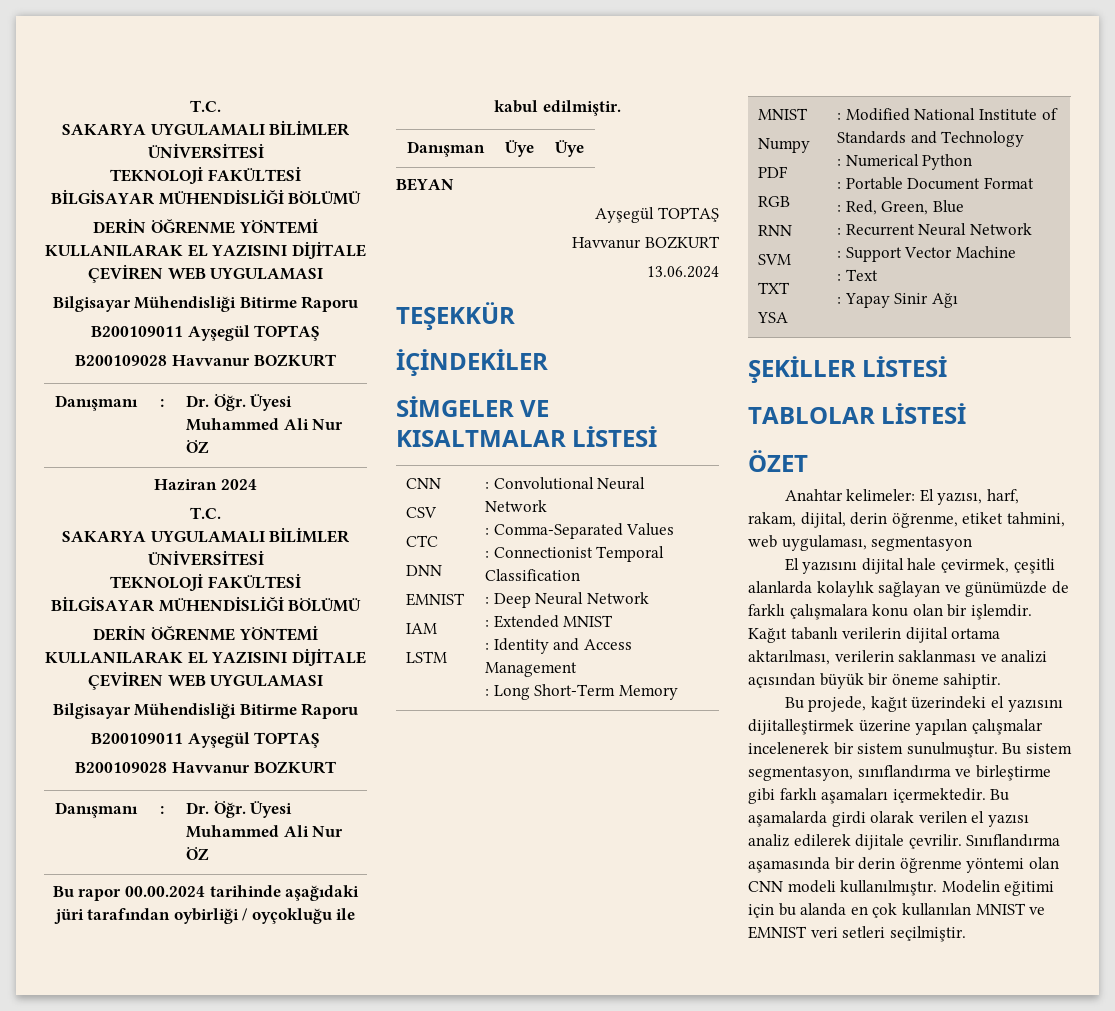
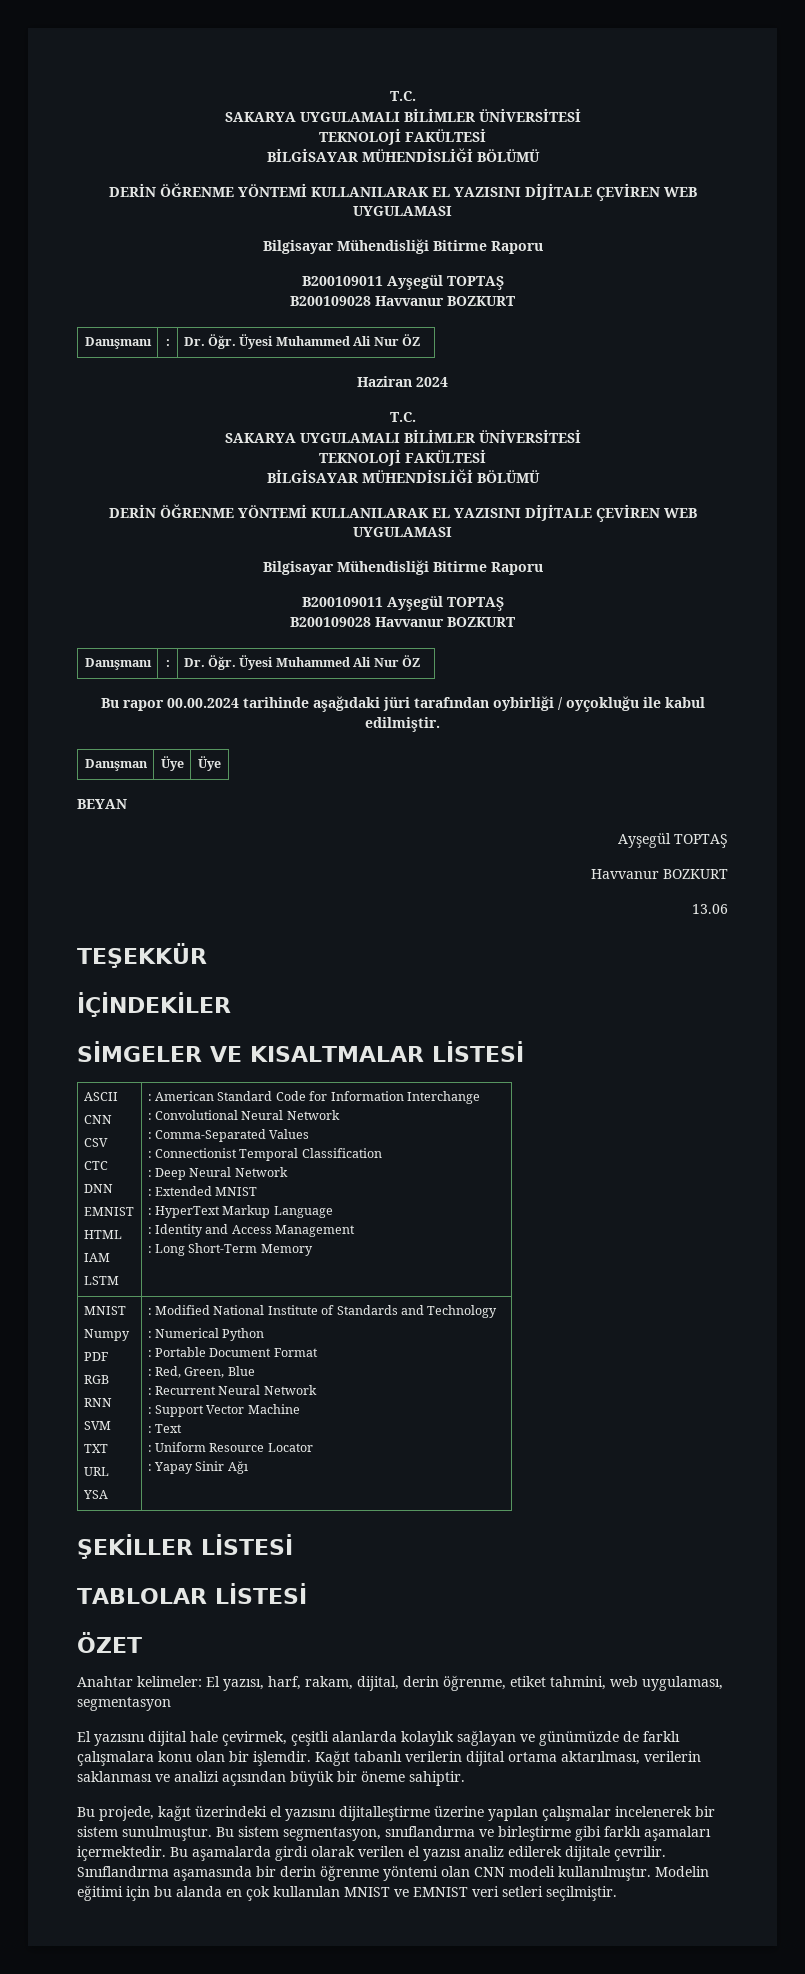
[647,266,719,278] 13.06.2024 -> [692,904,728,914] 13.06
(658, 436) none -> [83,1092,118,1101] ASCII //
(466, 599) none -> [83,1230,122,1239] // HTML
(490, 485) none -> [155,1091,480,1104] [147,1113,152,1120] American Standard Code for Information Interchange // :
(614, 621) none -> [147,1205,333,1218] // : HyperText Markup Language
(791, 288) none -> [83,1467,109,1476] // URL
(878, 275) none -> [147,1442,313,1452] // : Uniform Resource Locator
[748,719,854,735] dijitalleştirmek -> [339,1806,430,1821] dijitalleştirme

